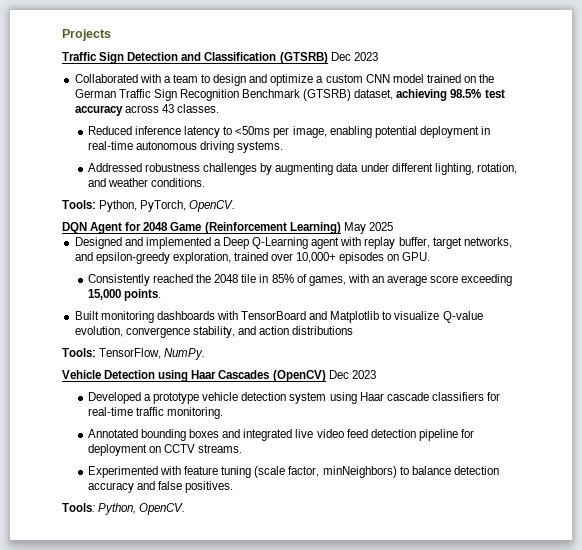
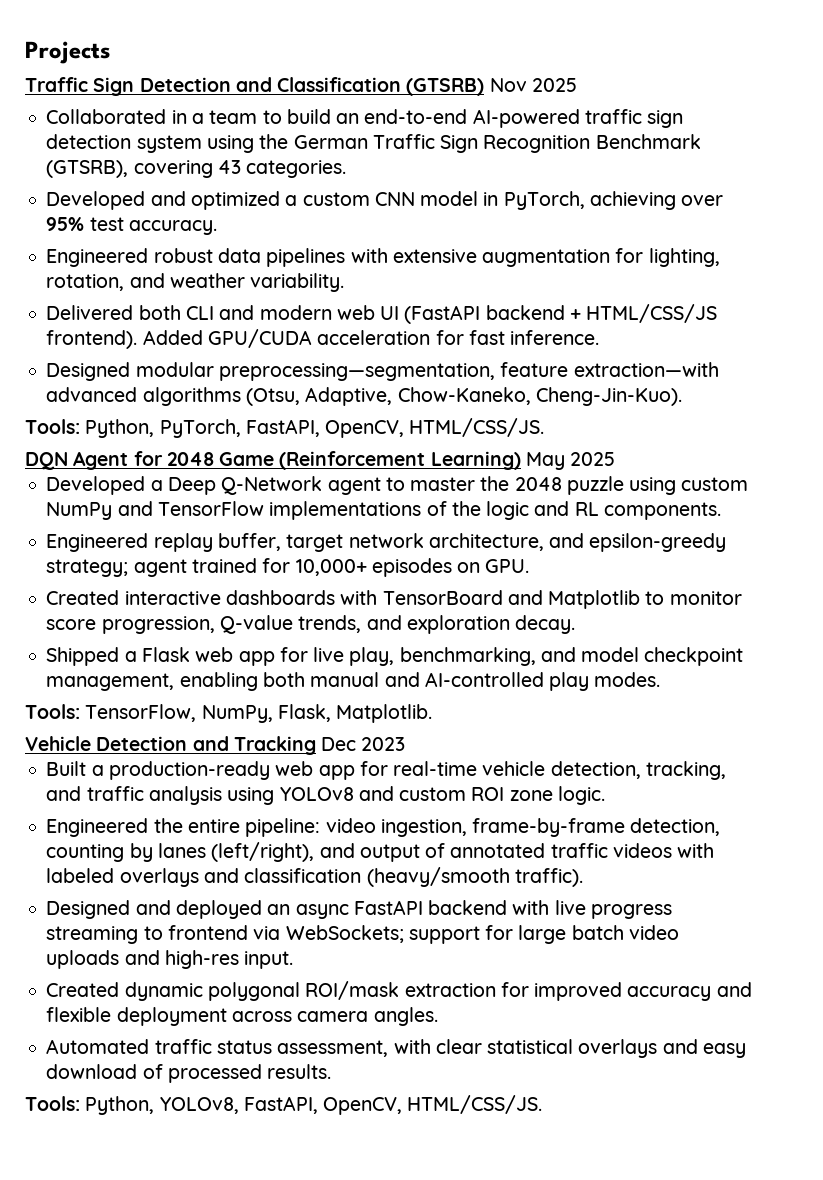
[330,52,378,61] Dec 2023 -> [489,78,577,92] Nov 2025
[139,74,161,83] with -> [171,110,187,124] in
[213,74,477,86] design and optimize a custom CNN model trained on -> [286,109,684,128] [46,134,254,153] build an end-to-end AI-powered traffic sign detection system using
[303,89,505,101] [74,104,219,116] [87,126,490,138] [87,141,284,153] [87,163,517,175] [87,178,206,187] (GTSRB) dataset, achieving 98.5% test accuracy across 43 classes. // Reduced inference latency to <50ms per image, enabling potential deployment in real-time autonomous driving systems. // Addressed robustness challenges by augmenting data under different lighting, rotation, and weather conditions. -> [46,160,347,178] [46,191,724,210] [46,217,217,235] [46,248,720,267] [46,273,345,292] [46,304,718,324] [46,329,600,349] [46,362,719,381] [46,387,682,406] (GTSRB), covering 43 categories. // Developed and optimized a custom CNN model in PyTorch, achieving over 95% test accuracy. // Engineered robust data pipelines with extensive augmentation for lighting, rotation, and weather variability. // Delivered both CLI and modern web UI (FastAPI backend + HTML/CSS/JS frontend). Added GPU/CUDA acceleration for fast inference. // Designed modular preprocessing—segmentation, feature extraction—with advanced algorithms (Otsu, Adaptive, Chow-Kaneko, Cheng-Jin-Kuo).
[189,200,236,212] OpenCV. -> [245,418,545,438] FastAPI, OpenCV, HTML/CSS/JS.
[74,237,512,249] [74,252,431,264] [87,274,513,286] [87,289,162,301] [74,311,154,323] Designed and implemented a Deep Q-Learning agent with replay buffer, target networks, and epsilon-greedy exploration, trained over 10,000+ episodes on GPU. // Consistently reached the 2048 tile in 85% of games, with an average score exceeding 15,000 points. // Built monitoring -> [46,476,749,495] [46,501,721,520] [46,533,727,552] [46,558,530,577] [46,590,221,605] Developed a Deep Q-Network agent to master the 2048 puzzle using custom NumPy and TensorFlow implementations of the logic and RL components. // Engineered replay buffer, target network architecture, and epsilon-greedy strategy; agent trained for 10,000+ episodes on GPU. // Created interactive
[394,311,483,323] [74,326,354,338] visualize Q-value evolution, convergence stability, and action distributions -> [669,591,742,605] [46,615,576,634] [46,647,744,666] [46,672,661,691] monitor score progression, Q-value trends, and exploration decay. // Shipped a Flask web app for live play, benchmarking, and model checkpoint management, enabling both manual and AI-controlled play modes.
[164,348,206,360] NumPy. -> [201,704,433,723] NumPy, Flask, Matplotlib.
[158,370,376,382] [87,392,500,404] [87,407,224,419] [87,429,474,441] [87,444,243,456] [87,466,499,478] [87,481,234,493] [62,503,186,515] using Haar Cascades (OpenCV) Dec 2023 // Developed a prototype vehicle detection system using Haar cascade classifiers for real-time traffic monitoring. // Annotated bounding boxes and integrated live video feed detection pipeline for deployment on CCTV streams. // Experimented with feature tuning (scale factor, minNeighbors) to balance detection accuracy and false positives. // Tools: Python, OpenCV. -> [192,736,406,755] [46,761,726,780] [46,786,605,805] [46,818,721,837] [46,842,715,862] [46,867,583,887] [46,900,672,919] [46,925,679,944] [46,950,294,969] [46,981,752,1001] [46,1007,438,1026] [46,1039,746,1058] [46,1064,332,1083] [25,1095,543,1115] and Tracking Dec 2023 // Built a production-ready web app for real-time vehicle detection, tracking, and traffic analysis using YOLOv8 and custom ROI zone logic. // Engineered the entire pipeline: video ingestion, frame-by-frame detection, counting by lanes (left/right), and output of annotated traffic videos with labeled overlays and classification (heavy/smooth traffic). // Designed and deployed an async FastAPI backend with live progress streaming to frontend via WebSockets; support for large batch video uploads and high-res input. // Created dynamic polygonal ROI/mask extraction for improved accuracy and flexible deployment across camera angles. // Automated traffic status assessment, with clear statistical overlays and easy download of processed results. // Tools: Python, YOLOv8, FastAPI, OpenCV, HTML/CSS/JS.

